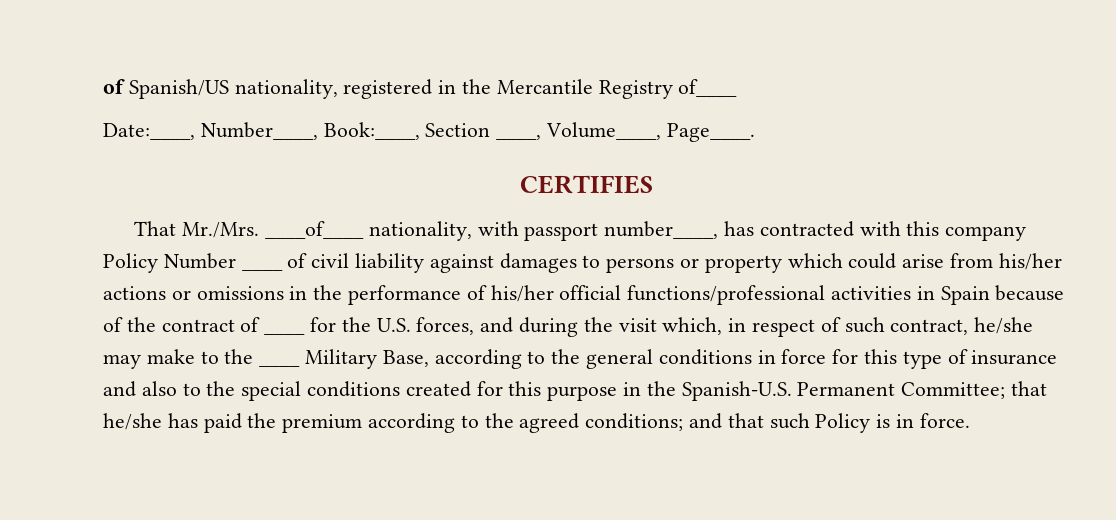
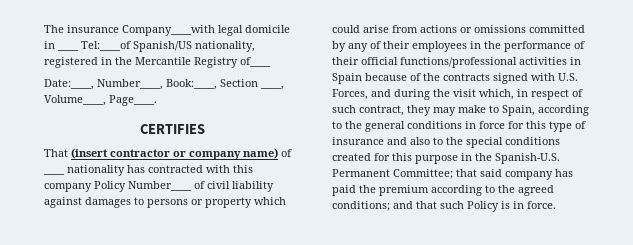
[103,79,125,94] of -> [44,25,290,36] [44,41,55,49] [57,41,131,51] The insurance Company____with legal domicile in ____ Tel:____of
[182,221,719,241] Mr./Mrs. ____of____ nationality, with passport number____, -> [71,148,292,160] [43,165,125,176] (insert contractor or company name) of ____ nationality
[163,253,283,271] Number ____ -> [128,181,192,191] Number____
[998,253,1062,270] his/her -> (418, 29) none
(284, 293) none -> [529,25,585,33] [332,41,467,52] committed by any of their employees
[490,285,554,302] his/her -> [332,57,359,65] their
[161,317,261,332] [264,332,306,335] [310,317,475,335] contract of ____ for the U.S. forces, -> [443,73,578,84] [332,89,368,100] contracts signed with U.S. Forces,
[974,317,1034,334] he/she -> [407,105,431,116] they
[224,349,254,364] [259,349,429,369] the ____ Military Base, -> [502,105,535,116] Spain,
[103,413,162,430] he/she -> [480,169,553,180] said company

